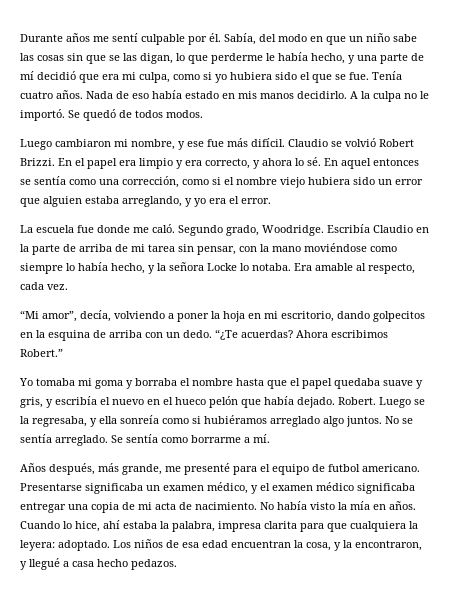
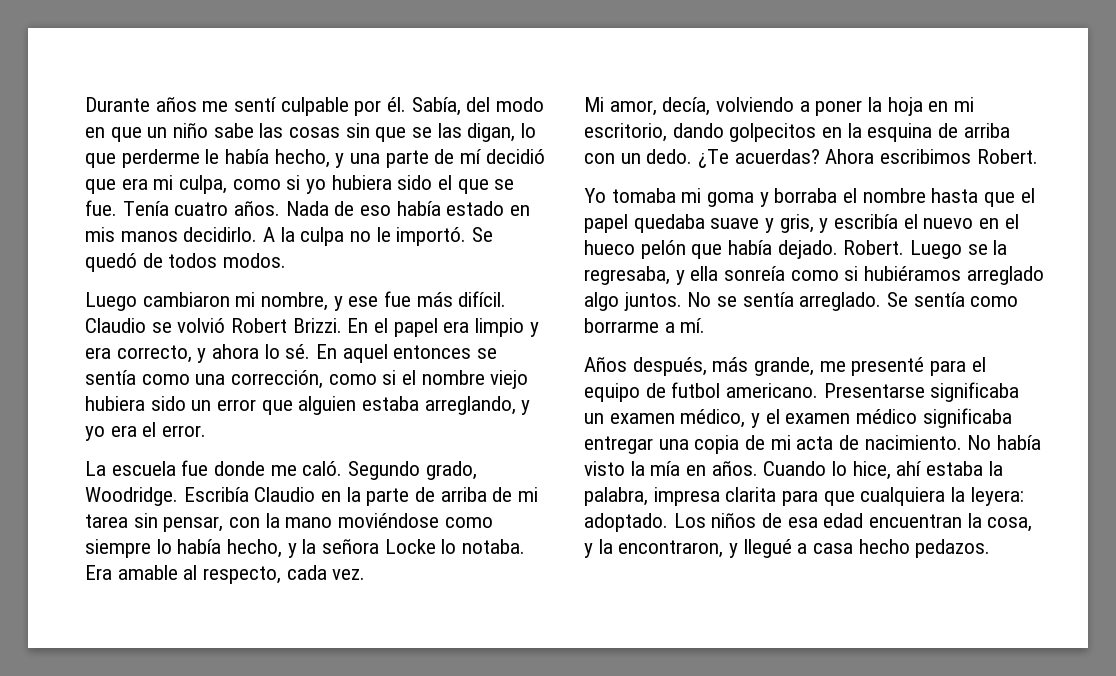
[20,310,77,322] “Mi amor”, -> [584,97,657,116] Mi amor,
[215,329,238,340] “¿Te -> [698,149,730,168] ¿Te
[20,349,63,357] Robert.” -> [976,149,1038,164] Robert.

